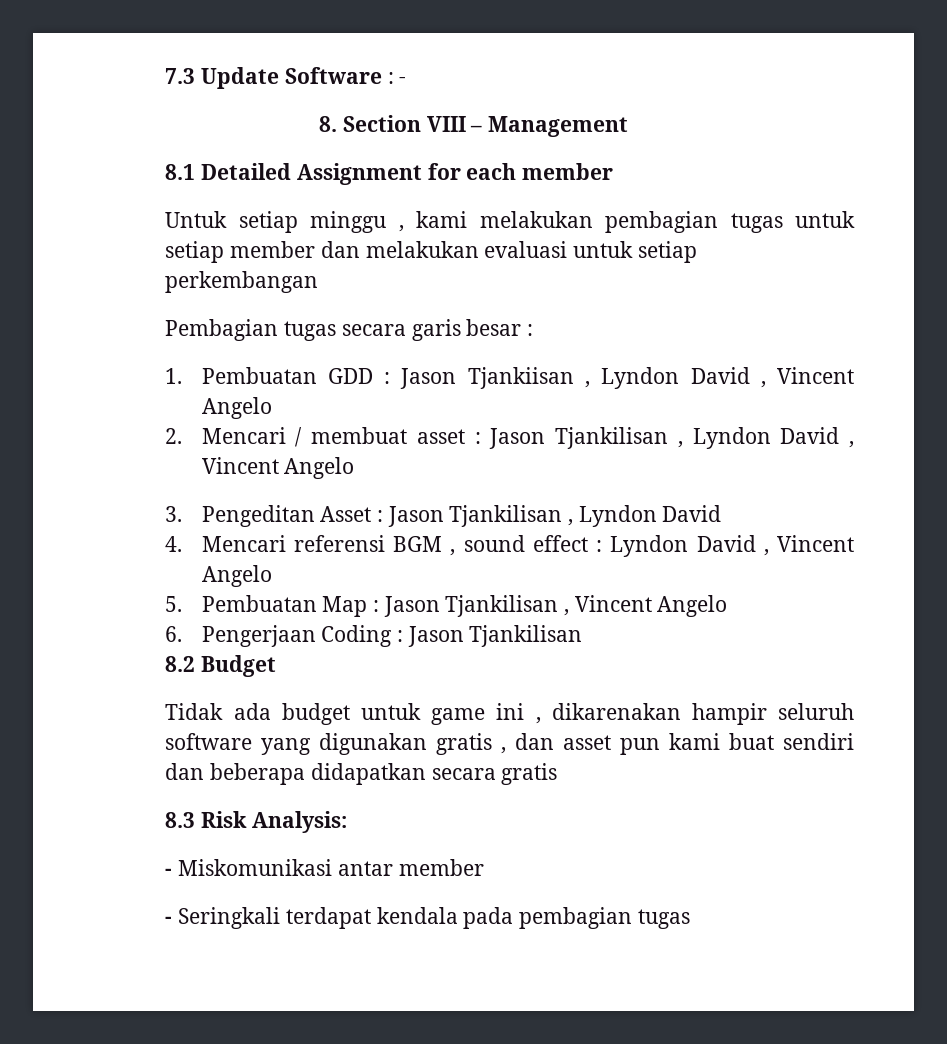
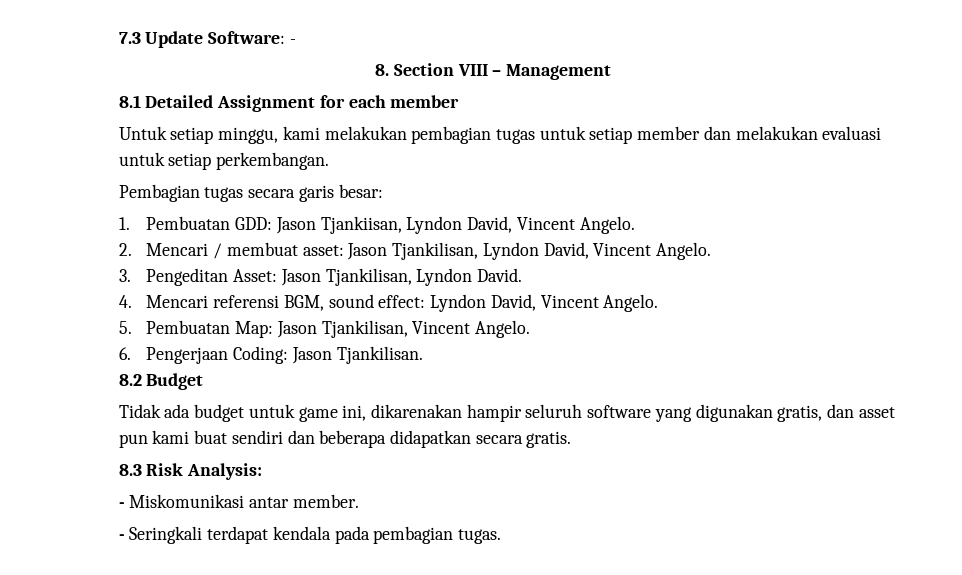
[284,67,394,84] Software : -> [208,31,286,44] Software:
[310,211,404,233] minggu , -> [218,127,279,144] minggu,
[165,271,319,293] perkembangan -> [216,152,330,170] perkembangan.
[466,319,533,336] besar : -> [338,184,383,198] besar:
[327,367,855,389] [201,397,272,419] [165,427,854,449] [201,457,355,479] [165,505,722,527] [165,535,855,557] [201,565,272,587] [165,595,728,617] [165,625,583,647] GDD : Jason Tjankiisan , Lyndon David , Vincent Angelo // 2. Mencari / membuat asset : Jason Tjankilisan , Lyndon David , Vincent Angelo // 3. Pengeditan Asset : Jason Tjankilisan , Lyndon David // 4. Mencari referensi BGM , sound effect : Lyndon David , Vincent Angelo // 5. Pembuatan Map : Jason Tjankilisan , Vincent Angelo // 6. Pengerjaan Coding : Jason Tjankilisan -> [235,216,635,234] [118,242,711,260] [118,268,523,286] [118,294,659,312] [118,320,531,338] [118,346,423,364] GDD: Jason Tjankiisan, Lyndon David, Vincent Angelo. // 2. Mencari / membuat asset: Jason Tjankilisan, Lyndon David, Vincent Angelo. // 3. Pengeditan Asset: Jason Tjankilisan, Lyndon David. // 4. Mencari referensi BGM, sound effect: Lyndon David, Vincent Angelo. // 5. Pembuatan Map: Jason Tjankilisan, Vincent Angelo. // 6. Pengerjaan Coding: Jason Tjankilisan.
[496,703,541,724] ini , -> [342,405,367,421] ini,
[436,733,507,755] gratis , -> [777,405,823,422] gratis,
[501,763,558,785] gratis -> [526,431,572,448] gratis.
[398,859,484,876] member -> [292,494,359,508] member.
[637,909,690,929] tugas -> [457,529,501,544] tugas.

